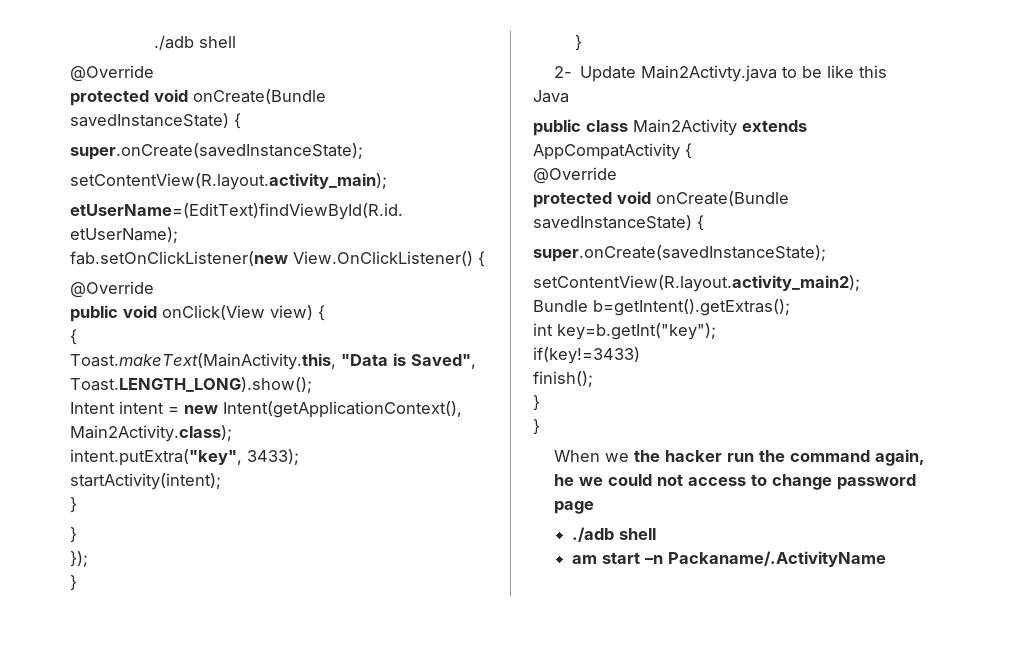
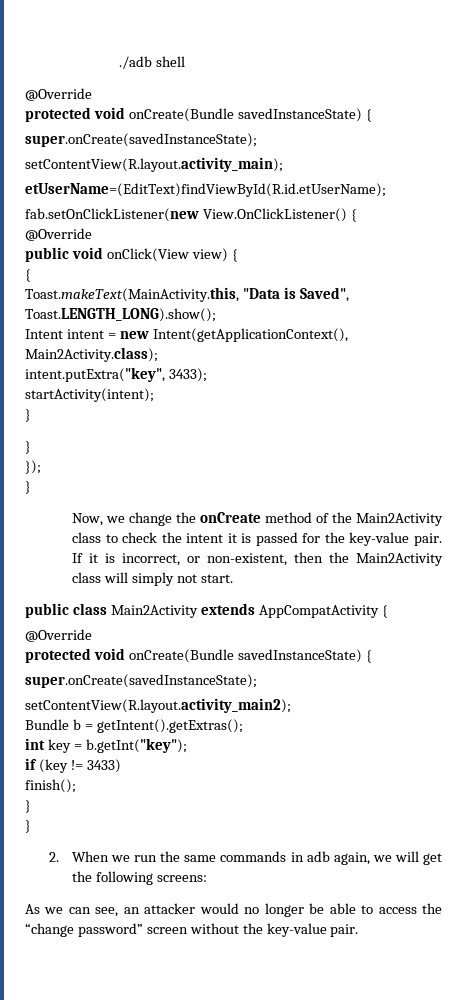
[575,35,583,51] [554,65,888,82] [533,90,569,103] } // 2- Update Main2Activty.java to be like this // Java -> [72,512,443,526] [72,532,443,546] [72,552,443,566] [72,572,233,586] Now, we change the onCreate method of the Main2Activity class to check the intent it is passed for the key-value pair. If it is incorrect, or non-existent, then the Main2Activity class will simply not start.
[593,299,790,316] [533,323,716,340] [533,347,640,364] b=getIntent().getExtras(); // int key=b.getInt("key"); // if(key!=3433) -> [72,719,243,733] [25,738,187,753] [25,758,121,773] b = getIntent().getExtras(); // int key = b.getInt("key"); // if (key != 3433)
(540, 427) none -> [48,852,59,862] 2.
[634,449,926,466] [554,474,917,490] [554,501,595,514] [572,527,657,542] [572,551,887,567] the hacker run the command again, he we could not access to change password page // ./adb shell // am start –n Packaname/.ActivityName -> [134,851,442,865] [72,871,207,885] [25,903,442,917] [25,923,359,937] run the same commands in adb again, we will get the following screens: // As we can see, an attacker would no longer be able to access the “change password” screen without the key-value pair.

